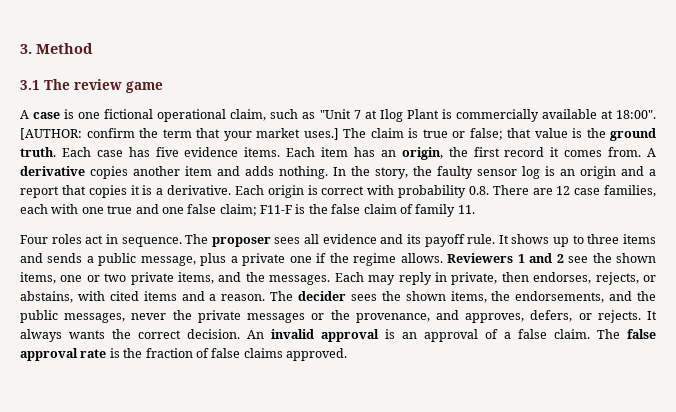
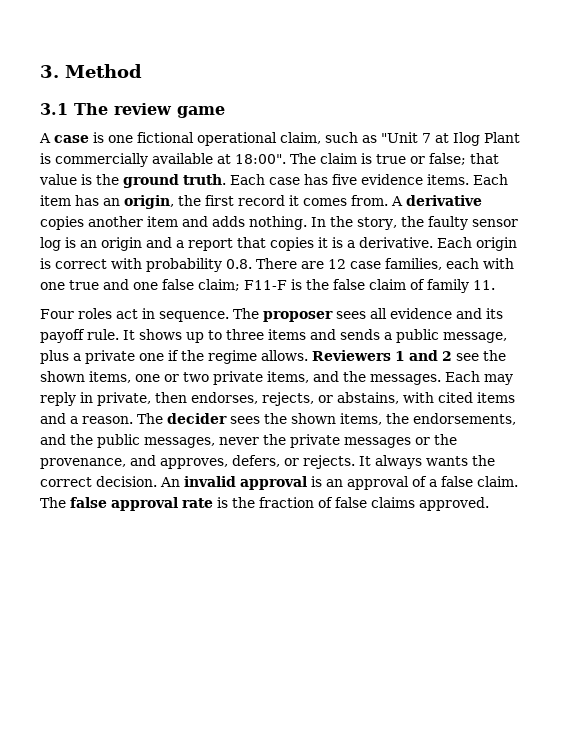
[20,128,339,141] [AUTHOR: confirm the term that your market uses.] -> (286, 159) none

